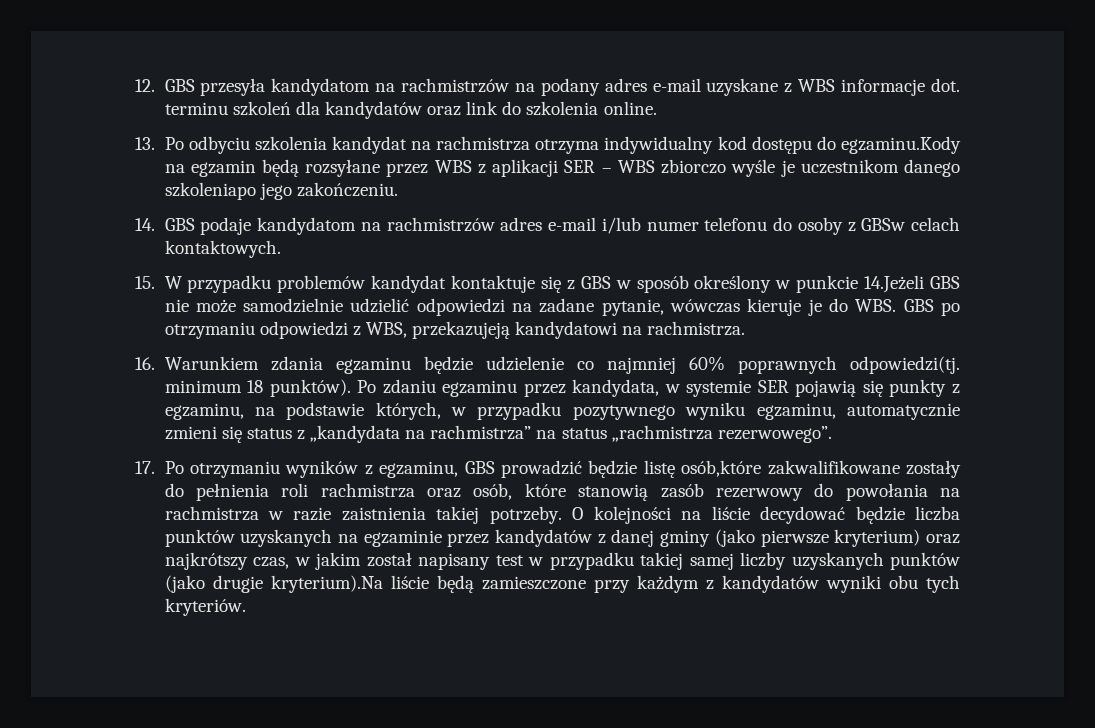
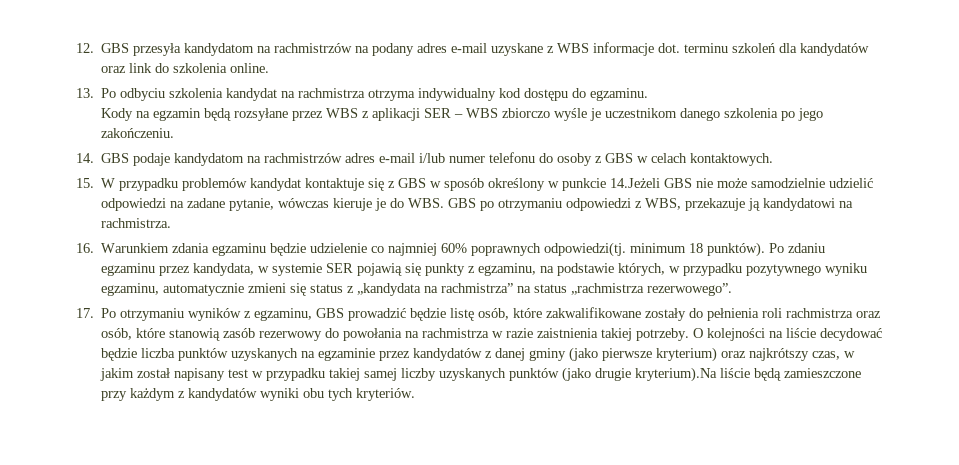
[841,136,961,154] egzaminu.Kody -> [590,88,649,101] [101,108,134,121] egzaminu. // Kody
[164,182,256,200] szkoleniapo -> [724,108,796,121] szkolenia po
[861,218,906,231] GBSw -> [605,153,649,163] GBS w
[412,321,511,339] przekazujeją -> [685,198,761,211] przekazuje ją
[681,460,762,477] osób,które -> [478,308,543,320] osób, które

